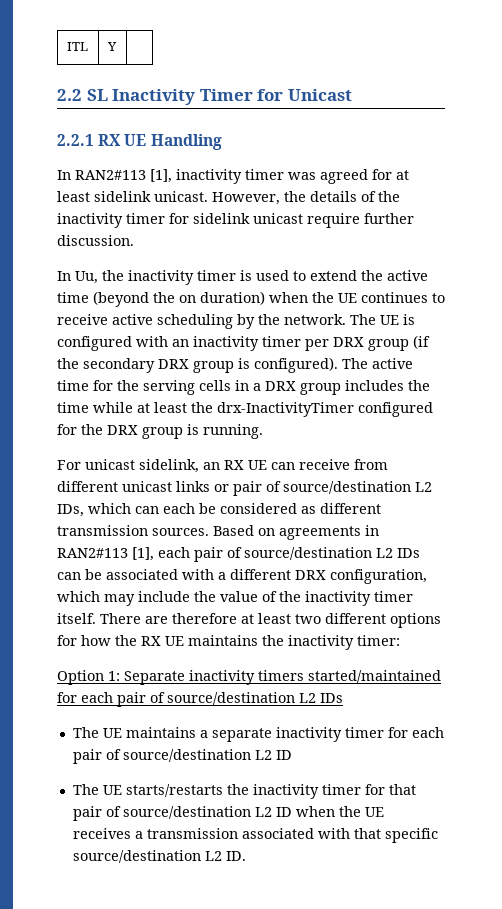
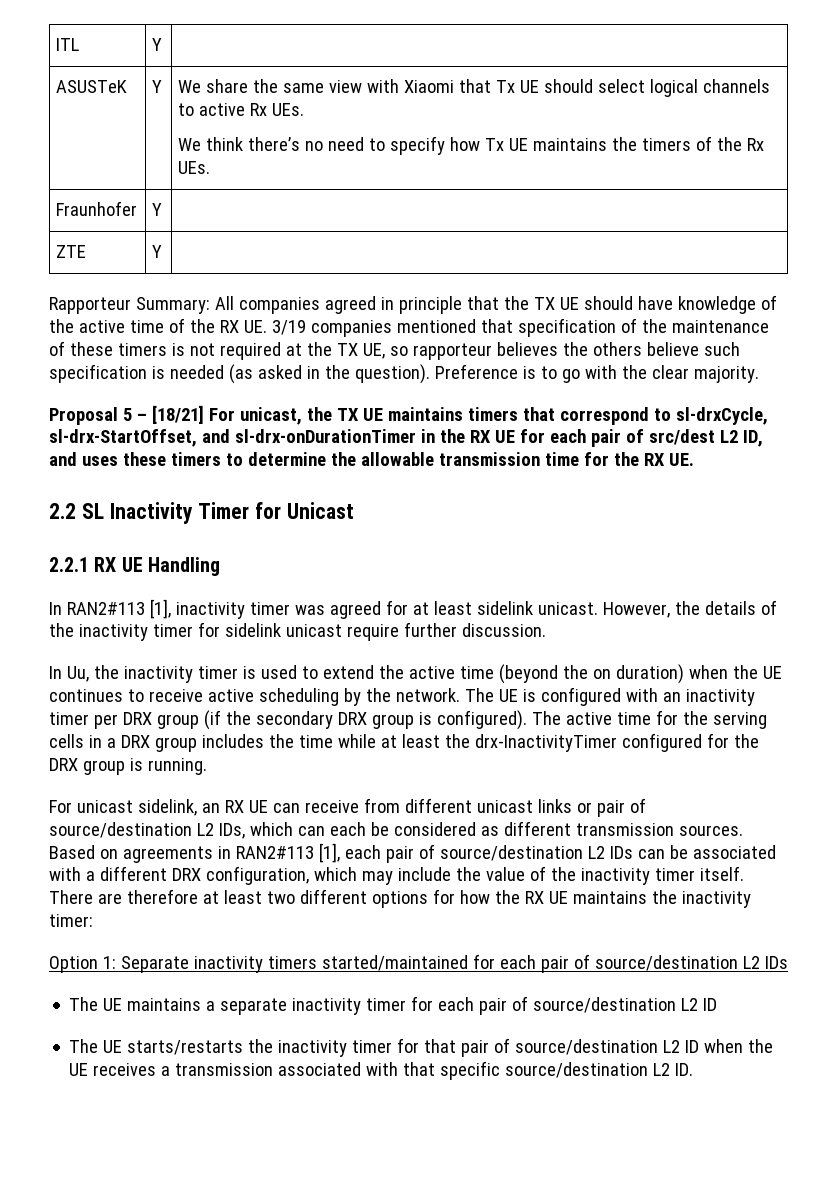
(117, 46) none -> [56,80,128,93] [152,80,163,93] [178,79,771,97] [178,103,305,116] [178,136,765,155] [178,161,211,174] [56,201,138,216] [152,203,163,216] [56,245,87,258] [152,245,163,258] [49,295,777,314] [49,318,769,337] [49,341,740,360] [49,364,759,384] [49,405,768,425] [49,429,763,447] [49,452,694,466] // ASUSTeK | Y | We share the same view with Xiaomi that Tx UE should select logical channels to active Rx UEs. // We think there’s no need to specify how Tx UE maintains the timers of the Rx UEs. // Fraunhofer | Y | // ZTE | Y | // Rapporteur Summary: All companies agreed in principle that the TX UE should have knowledge of the active time of the RX UE. 3/19 companies mentioned that specification of the maintenance of these timers is not required at the TX UE, so rapporteur believes the others believe such specification is needed (as asked in the question). Preference is to go with the clear majority. // Proposal 5 – [18/21] For unicast, the TX UE maintains timers that correspond to sl-drxCycle, sl-drx-StartOffset, and sl-drx-onDurationTimer in the RX UE for each pair of src/dest L2 ID, and uses these timers to determine the allowable transmission time for the RX UE.

